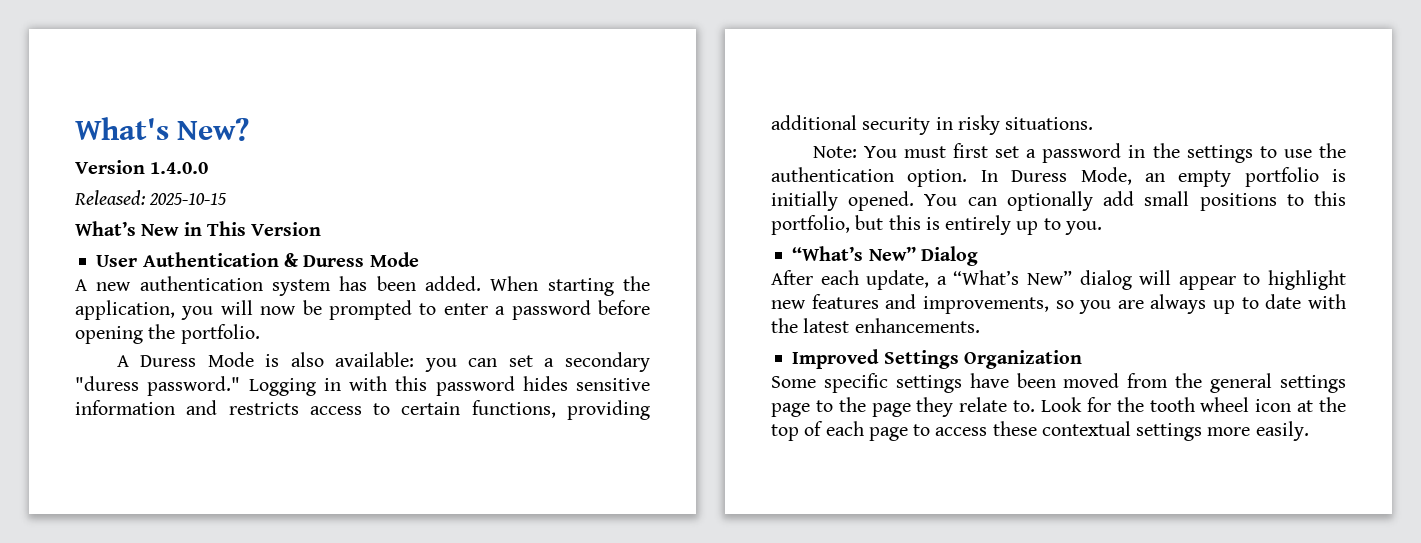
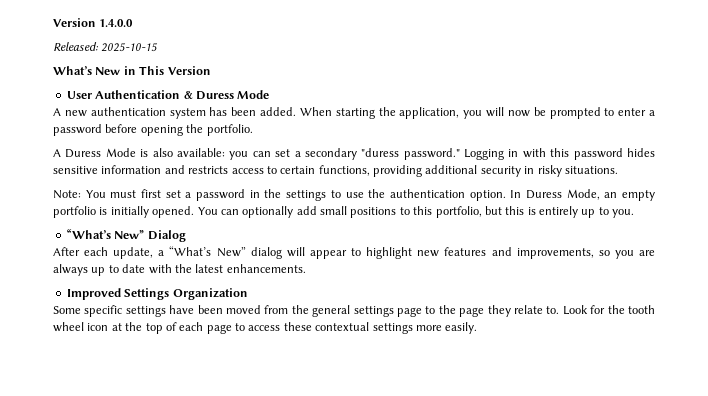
[75,117,250,141] What's New? // -> (53, 22) none

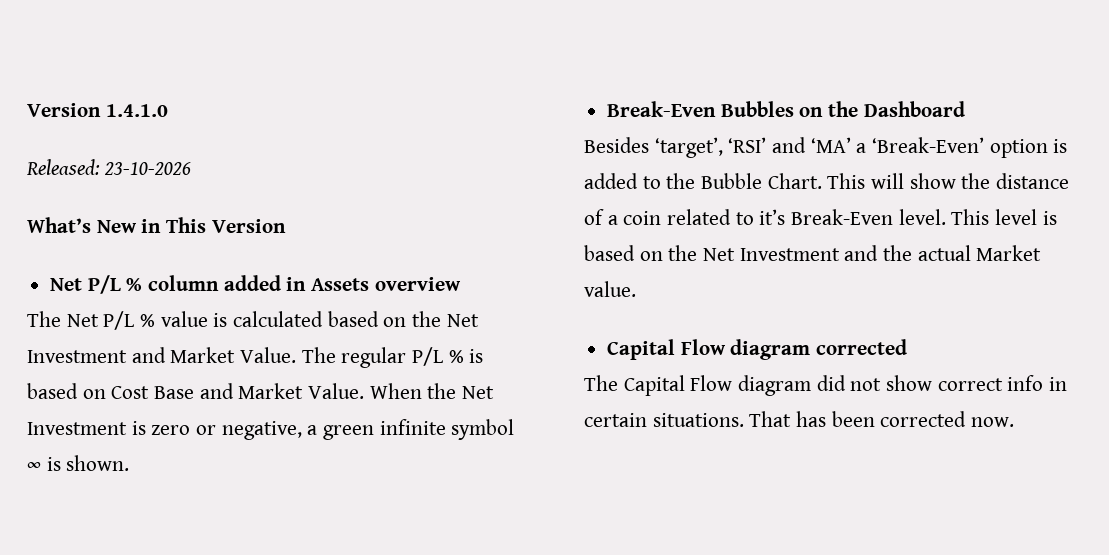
[53,18,134,27] Version 1.4.0.0 -> [27,103,168,117] Version 1.4.1.0
[101,43,159,52] 2025-10-15 -> [103,162,191,175] 23-10-2026
[66,90,270,100] [53,107,655,119] [53,124,253,136] [53,148,656,160] [53,165,618,177] [53,189,655,201] [53,206,635,218] [66,229,186,242] [53,246,656,259] [53,264,306,276] [66,288,248,300] [53,305,655,317] [53,322,478,334] User Authentication & Duress Mode // A new authentication system has been added. When starting the application, you will now be prompted to enter a password before opening the portfolio. // A Duress Mode is also available: you can set a secondary "duress password." Logging in with this password hides sensitive information and restricts access to certain functions, providing additional security in risky situations. // Note: You must first set a password in the settings to use the authentication option. In Duress Mode, an empty portfolio is initially opened. You can optionally add small positions to this portfolio, but this is entirely up to you. // “What’s New” Dialog // After each update, a “What’s New” dialog will appear to highlight new features and improvements, so you are always up to date with the latest enhancements. // Improved Settings Organization // Some specific settings have been moved from the general settings page to the page they relate to. Look for the tooth wheel icon at the top of each page to access these contextual settings more easily. -> [50,275,461,294] [27,311,479,330] [27,347,484,368] [27,383,495,399] [27,419,515,440] [27,455,130,471] [607,101,965,117] [584,137,1068,158] [584,173,1070,189] [584,209,1057,225] [584,245,1042,261] [584,281,636,297] [607,339,908,360] [584,375,1068,396] [584,411,1015,427] Net P/L % column added in Assets overview // The Net P/L % value is calculated based on the Net Investment and Market Value. The regular P/L % is based on Cost Base and Market Value. When the Net Investment is zero or negative, a green infinite symbol ∞ is shown. // Break-Even Bubbles on the Dashboard // Besides ‘target’, ‘RSI’ and ‘MA’ a ‘Break-Even’ option is added to the Bubble Chart. This will show the distance of a coin related to it’s Break-Even level. This level is based on the Net Investment and the actual Market value. // Capital Flow diagram corrected // The Capital Flow diagram did not show correct info in certain situations. That has been corrected now.

